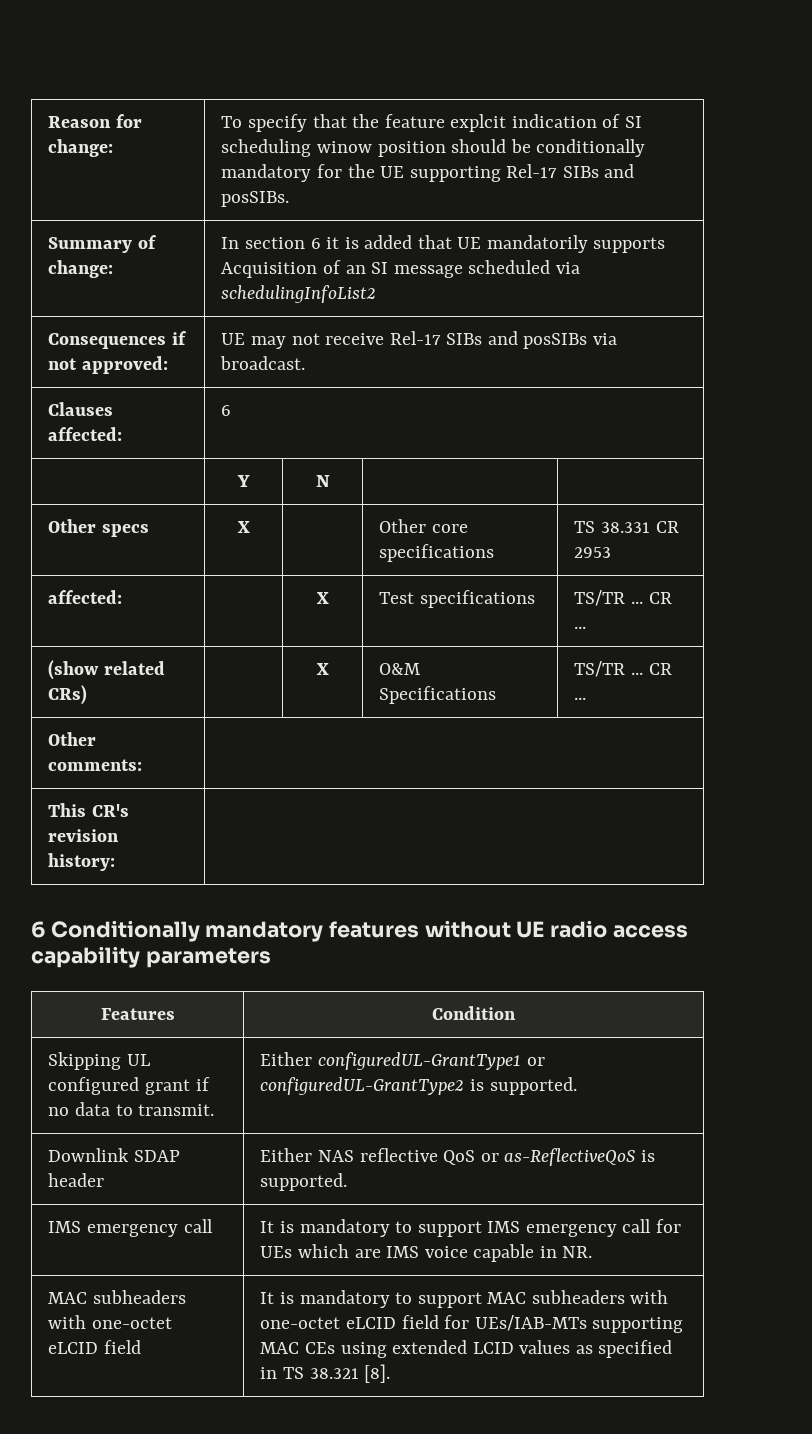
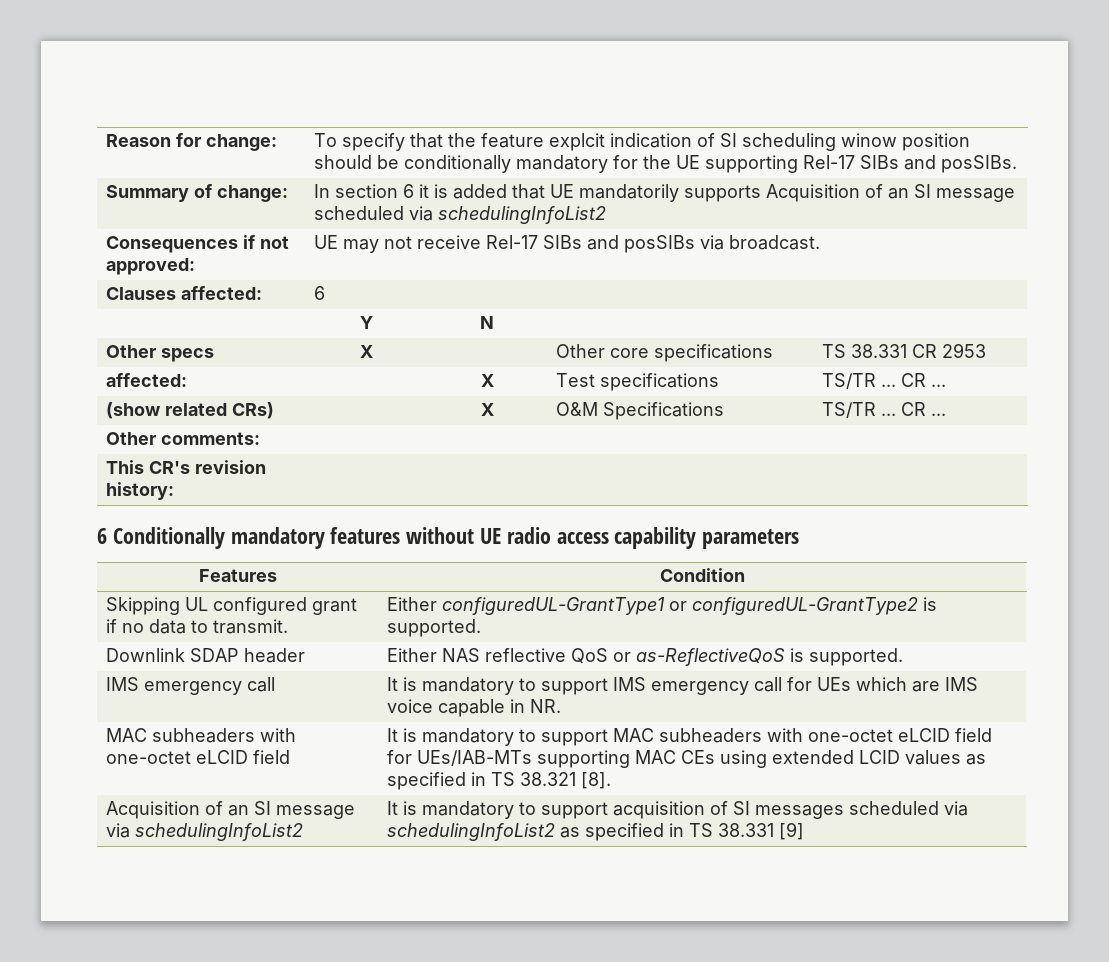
(391, 1373) none -> [106,801,356,819] [106,823,304,841] [387,801,969,819] [387,822,805,841] // Acquisition of an SI message via schedulingInfoList2 | It is mandatory to support acquisition of SI messages scheduled via schedulingInfoList2 as specified in TS 38.331 [9]

